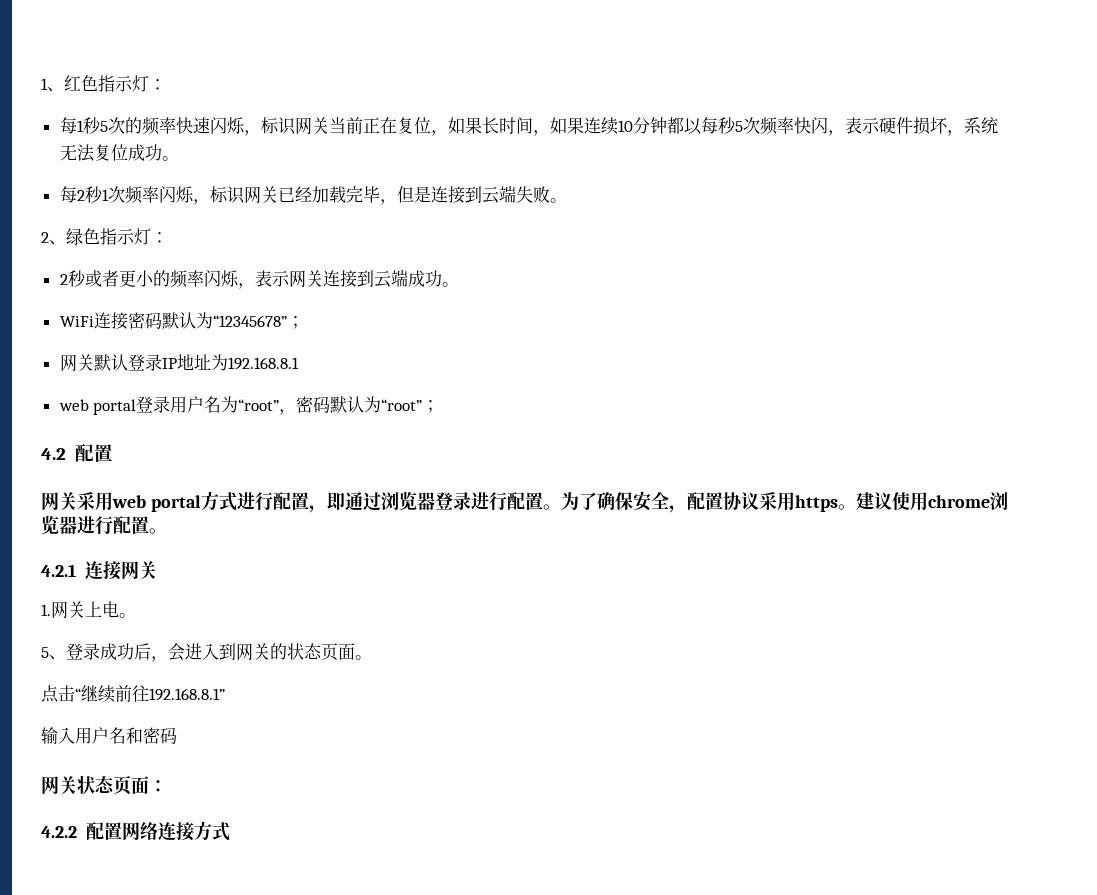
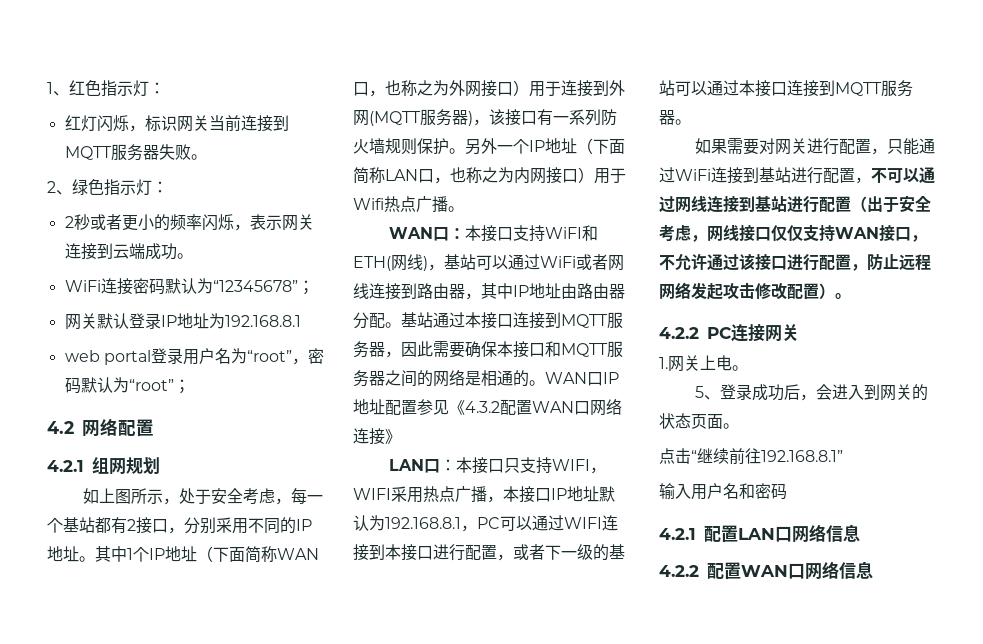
[59,117,210,135] 每1秒5次的频率快速 -> [64,115,97,132] 红灯
[362,117,998,136] [59,144,179,162] [59,185,516,205] 正在复位，如果长时间，如果连续10分钟都以每秒5次频率快闪，表示硬件损坏，系统无法复位成功。 // 每2秒1次频率闪烁，标识网关已经加载完毕，但是连接到云端 -> [240,115,289,132] [64,144,159,161] 连接到MQTT服务器
(66, 454) none -> [82,418,118,437] 网络
[41,491,1008,513] [41,515,167,535] [41,564,76,577] 网关采用web portal方式进行配置，即通过浏览器登录进行配置。为了确保安全，配置协议采用https。建议使用chrome浏览器进行配置。 // 4.2.1 -> [47,457,160,474] [82,488,323,505] [47,517,312,534] [47,546,319,563] [353,80,625,97] [353,109,617,126] [353,138,625,155] [353,167,626,184] [353,196,464,213] [388,225,598,242] [353,254,624,271] [353,283,625,300] [353,312,623,329] [353,341,623,358] [353,369,619,387] [353,398,622,416] [353,428,401,445] [388,457,606,474] [353,486,615,503] [353,515,618,532] [353,544,625,561] [659,80,913,97] [659,110,691,125] [694,138,935,155] [659,167,935,184] [659,195,931,213] [659,224,927,242] [659,253,931,271] [659,282,851,300] [659,327,732,339] 4.2.1组网规划 // 如上图所示，处于安全考虑，每一个基站都有2接口，分别采用不同的IP地址。其中1个IP地址（下面简称WAN口，也称之为外网接口）用于连接到外网(MQTT服务器)，该接口有一系列防火墙规则保护。另外一个IP地址（下面简称LAN口，也称之为内网接口）用于Wifi热点广播。 // WAN口：本接口支持WiFI和ETH(网线)，基站可以通过WiFi或者网线连接到路由器，其中IP地址由路由器分配。基站通过本接口连接到MQTT服务器，因此需要确保本接口和MQTT服务器之间的网络是相通的。WAN口IP地址配置参见《4.3.2配置WAN口网络连接》 // LAN口：本接口只支持WIFI，WIFI采用热点广播，本接口IP地址默认为192.168.8.1，PC可以通过WIFI连接到本接口进行配置，或者下一级的基站可以通过本接口连接到MQTT服务器。 // 如果需要对网关进行配置，只能通过WiFi连接到基站进行配置，不可以通过网线连接到基站进行配置（出于安全考虑，网线接口仅仅支持WAN接口，不允许通过该接口进行配置，防止远程网络发起攻击修改配置）。 // 4.2.2 PC
[41,775,167,795] 网关状态页面： -> [659,524,860,543] 4.2.1配置LAN口网络信息
[121,821,230,841] 网络连接方式 -> [741,561,873,579] WAN口网络信息

